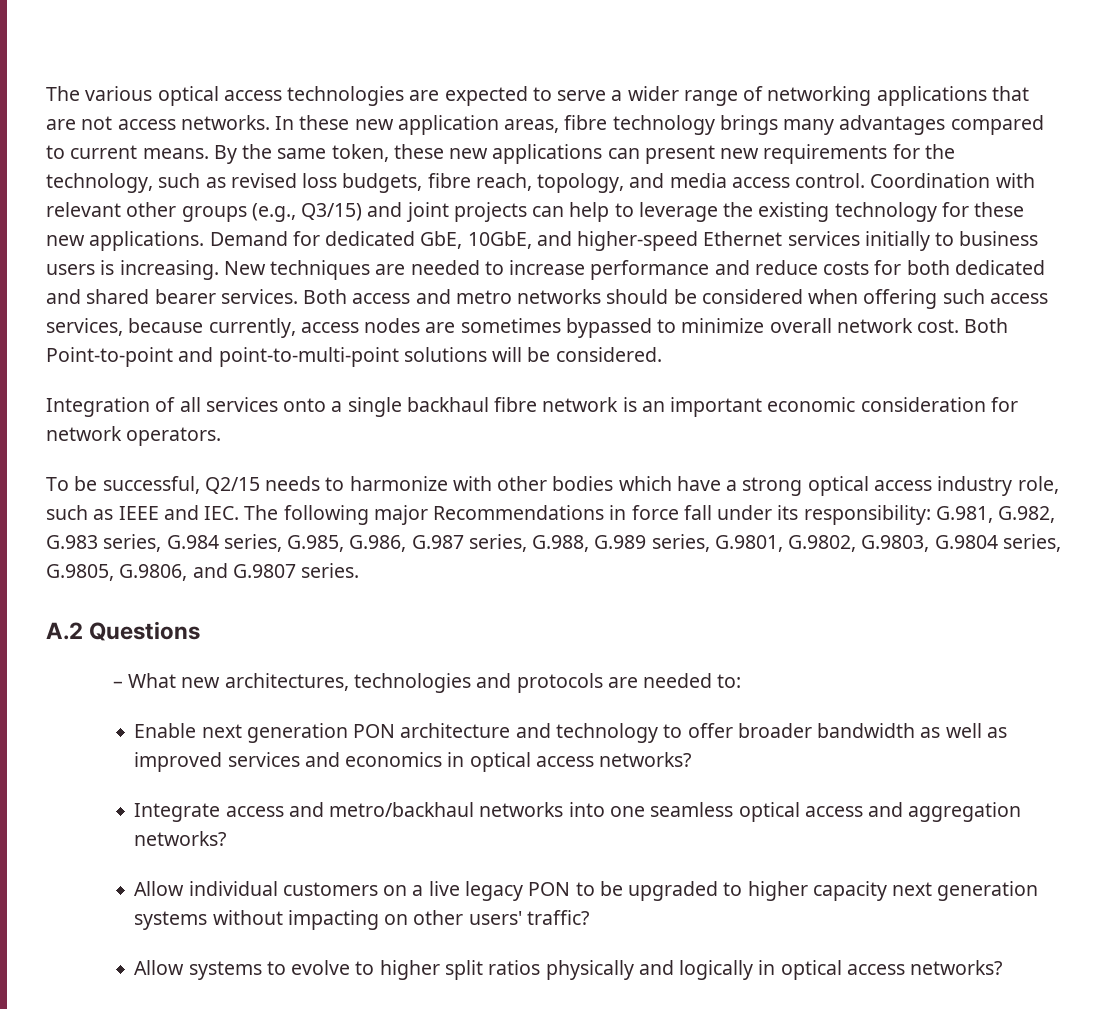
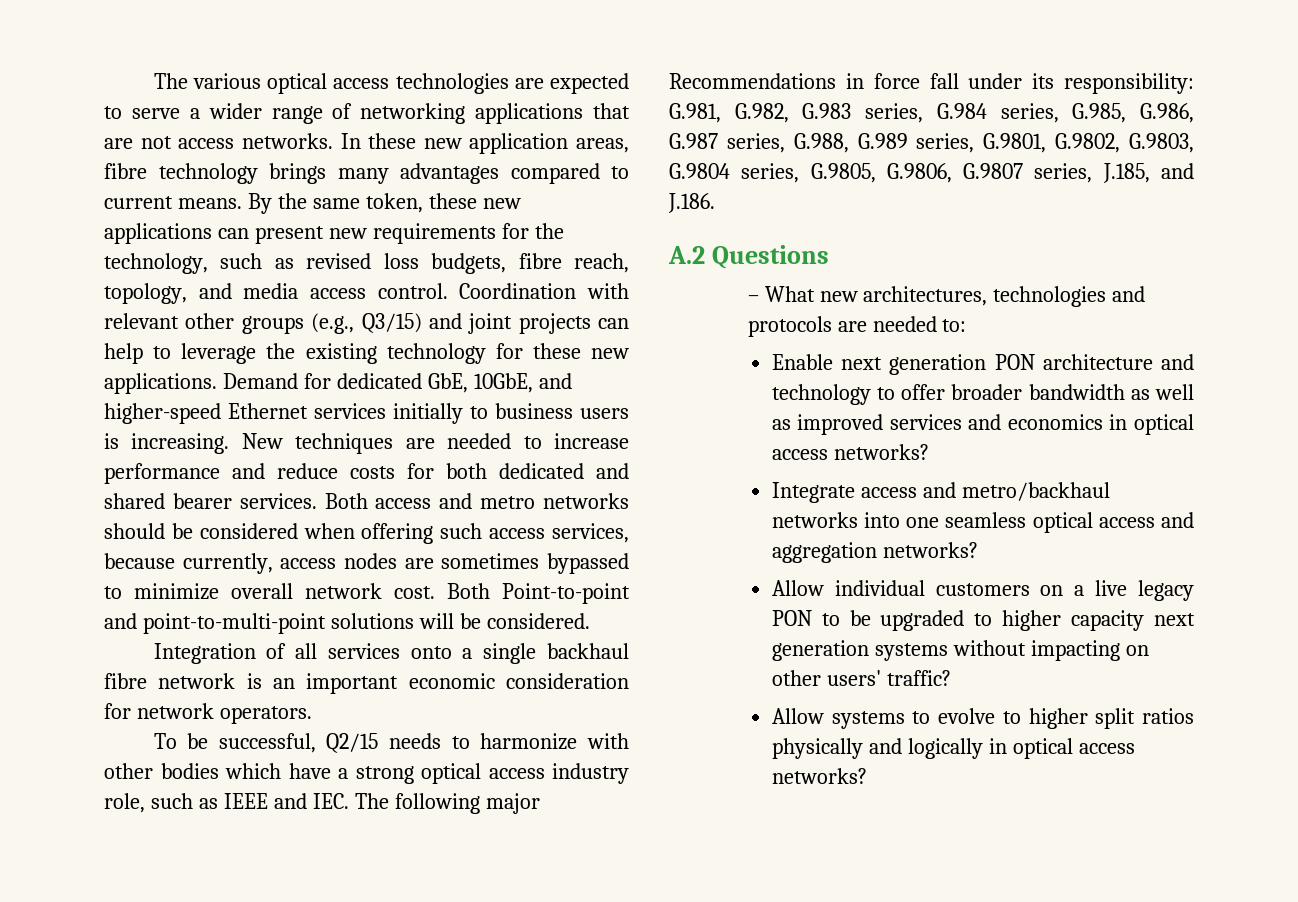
[192,563,360,578] and G.9807 series. -> [963,163,1194,183] [668,193,715,213] G.9807 series, J.185, and J.186.

